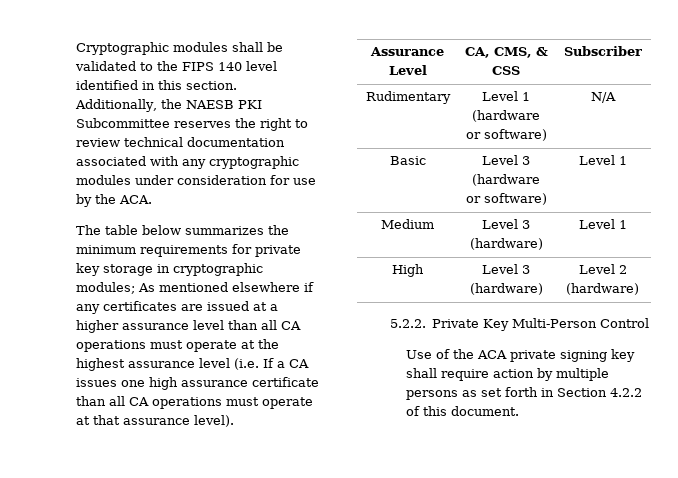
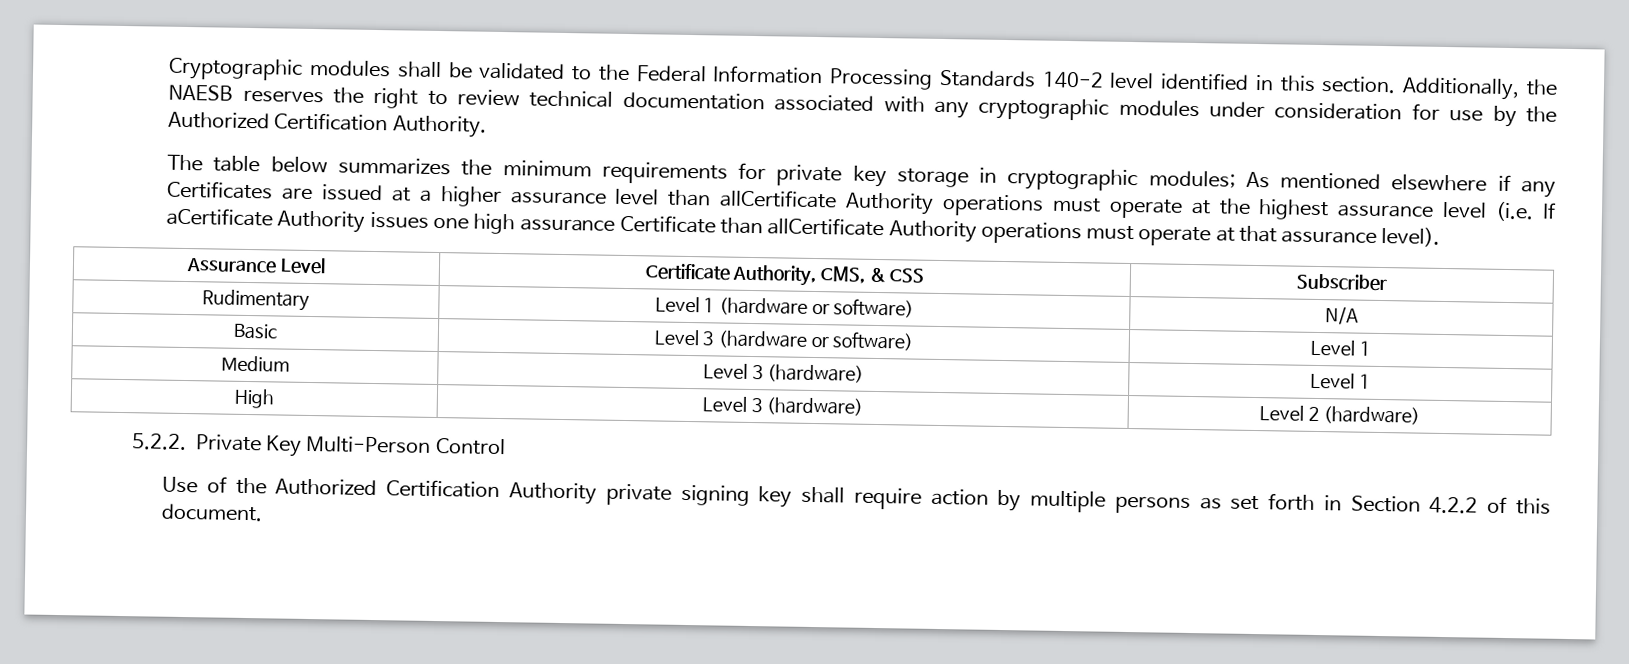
[181,62,242,71] FIPS 140 -> [635,65,1104,90] Federal Information Processing Standards 140-2
[237,100,262,109] [75,118,170,128] PKI Subcommittee -> (234, 92) none
[118,195,152,204] ACA. -> [168,111,487,138] Authorized Certification Authority.
[102,301,177,311] certificates -> [167,180,274,200] Certificates
[260,320,301,330] all CA -> [719,189,935,215] allCertificate Authority
[276,359,309,368] a CA -> [166,207,366,233] aCertificate Authority
[251,377,319,387] [75,396,149,406] certificate than all CA -> [619,214,977,243] Certificate than allCertificate Authority
[464,47,490,58] CA, -> [644,263,818,287] Certificate Authority,
[476,350,507,359] ACA -> [275,478,598,505] Authorized Certification Authority

